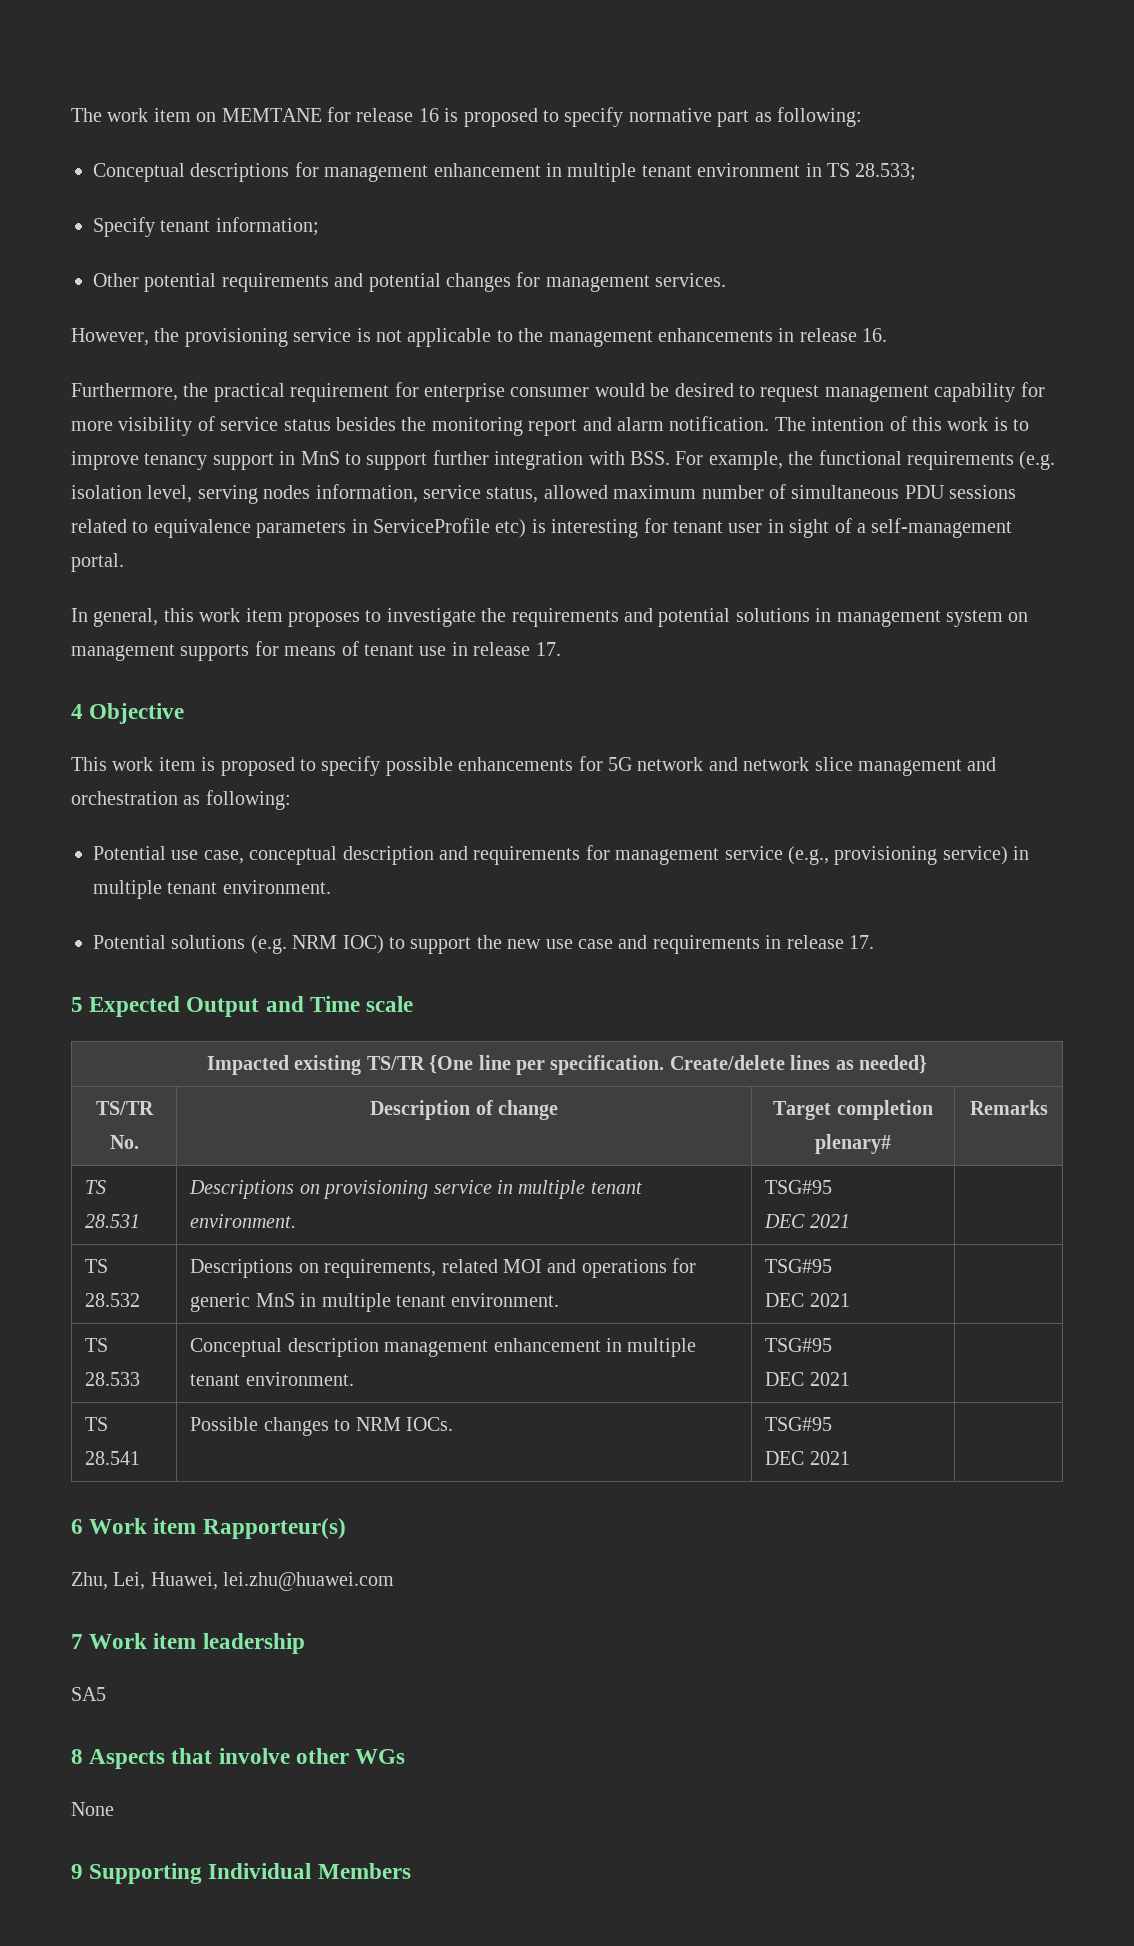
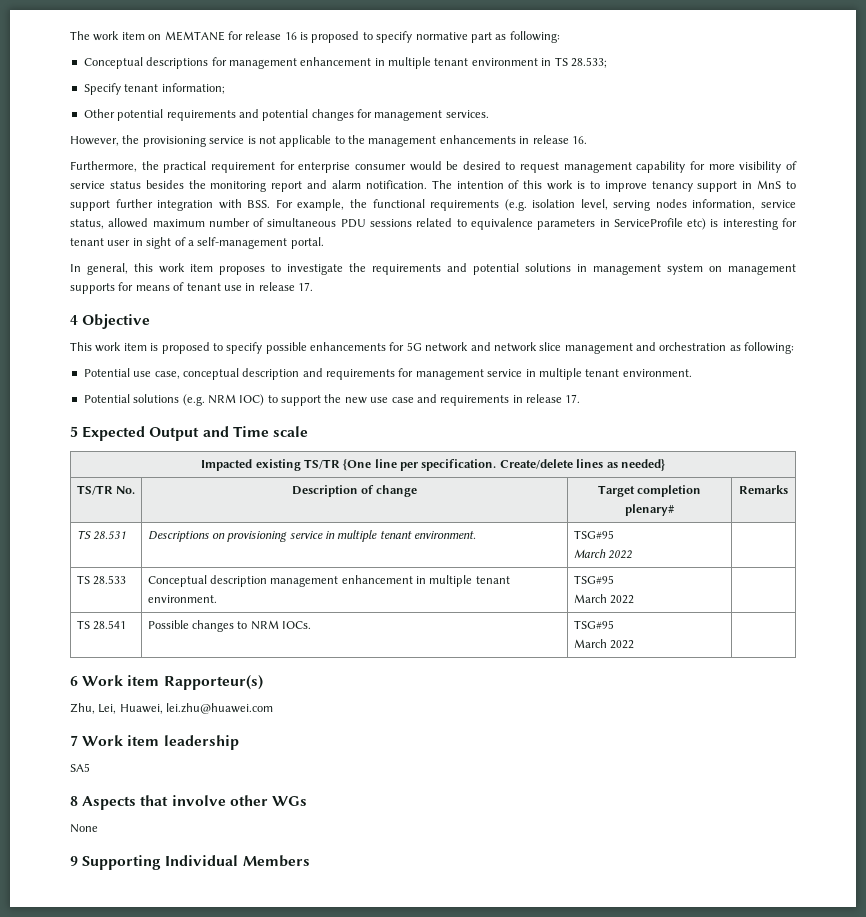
[787,846,1008,865] (e.g., provisioning service) -> (523, 373) none
[764,1214,850,1228] [85,1259,109,1273] [85,1293,141,1307] [190,1258,697,1278] [190,1293,560,1312] [765,1259,833,1273] [765,1293,850,1307] DEC 2021 | // TS 28.532 | Descriptions on requirements, related MOI and operations for generic MnS in multiple tenant environment. | TSG#95 // DEC 2021 -> [573,549,632,559] March 2022
[765,1372,850,1386] DEC 2021 -> [573,594,634,604] March 2022
[765,1451,850,1465] DEC 2021 -> [573,639,634,649] March 2022

